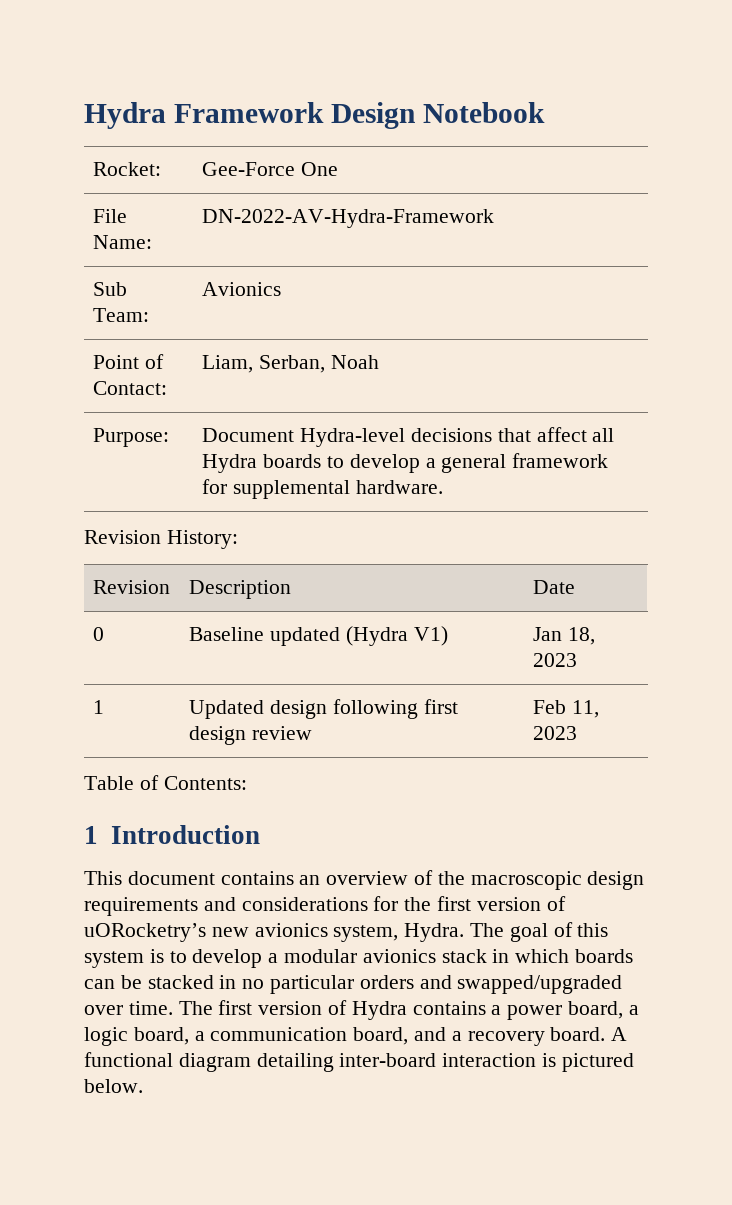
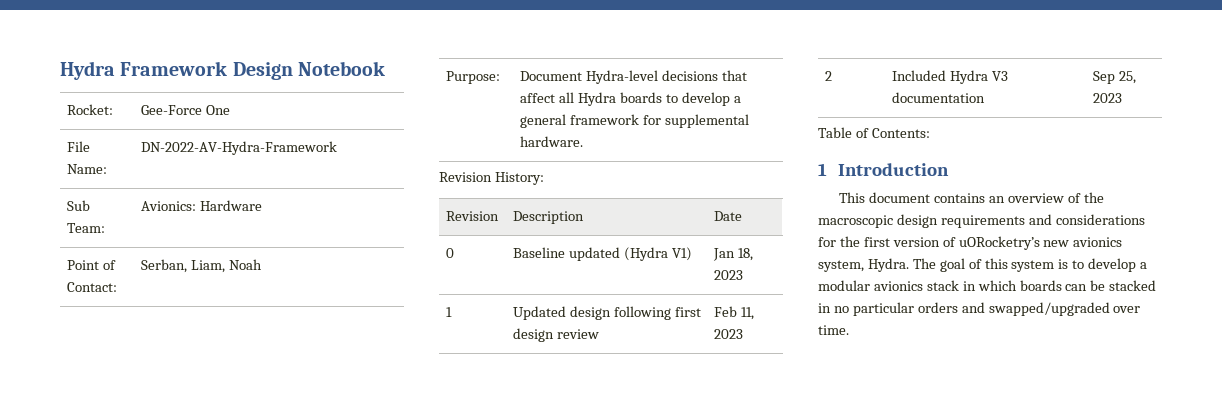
[202,282,282,296] Avionics -> [141,200,263,211] Avionics: Hardware
[202,355,326,373] Liam, Serban, -> [141,259,226,273] Serban, Liam,
(578, 733) none -> [825,71,833,81] [892,70,1008,84] [892,92,986,103] [1093,71,1137,84] [1093,93,1123,103] // 2 | Included Hydra V3 documentation | Sep 25, 2023
[178,1000,639,1020] [84,1027,628,1046] [84,1052,634,1072] [84,1079,143,1093] The first version of Hydra contains a power board, a logic board, a communication board, and a recovery board. A functional diagram detailing inter-board interaction is pictured below. -> (849, 330) none

